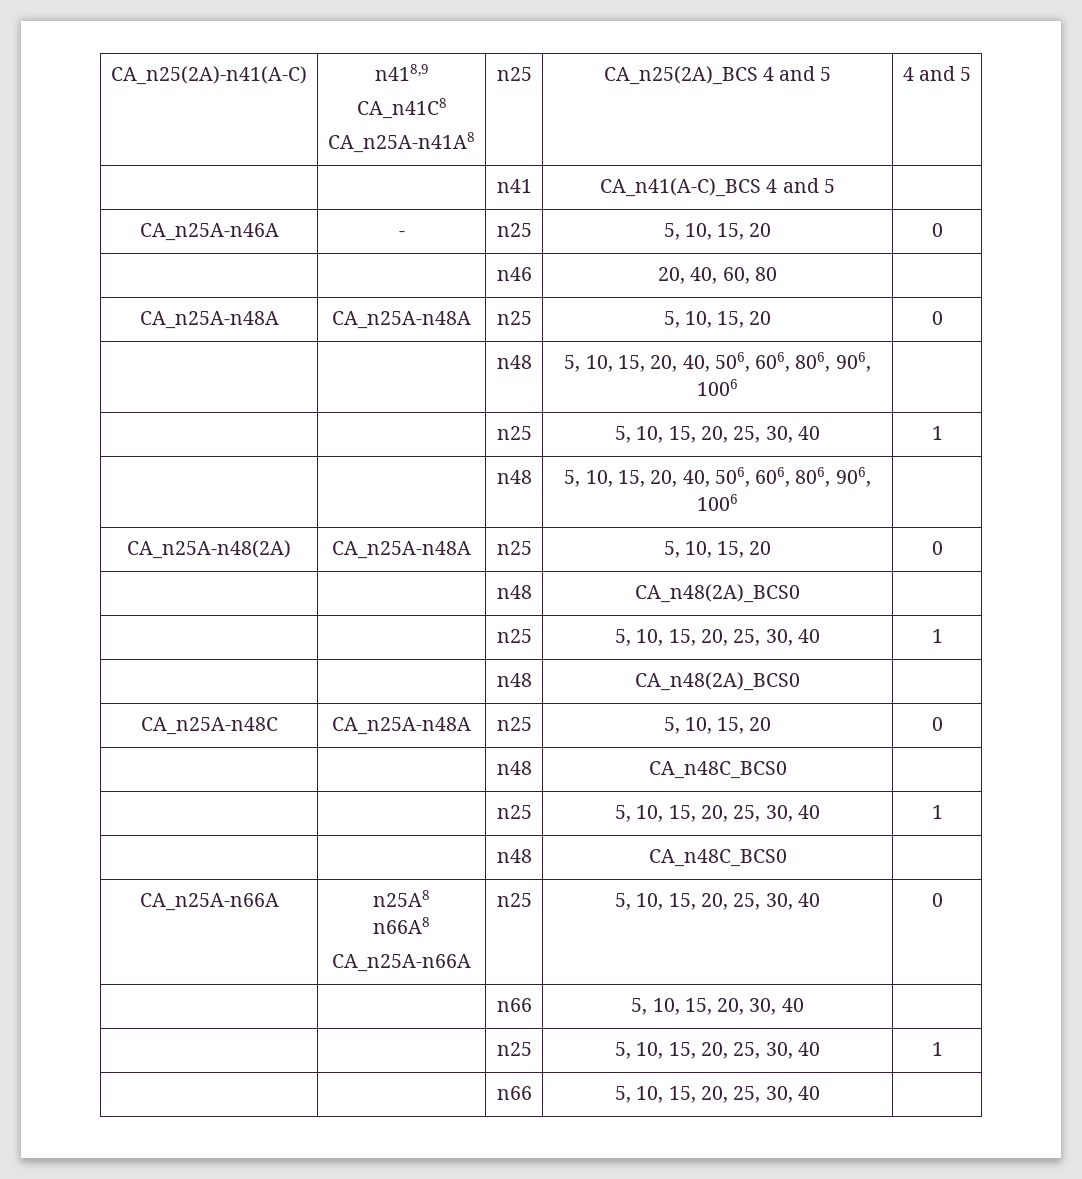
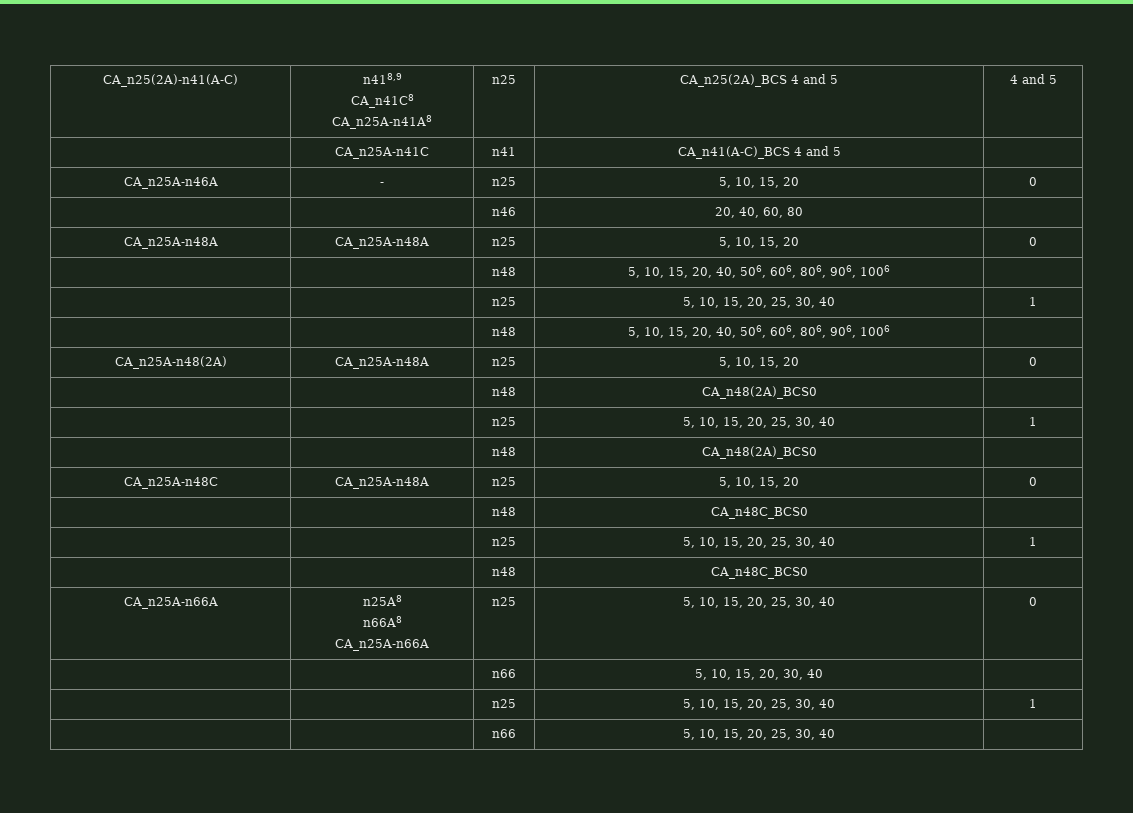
(972, 74) none -> [335,147,429,159] CA_n25A-n41C

